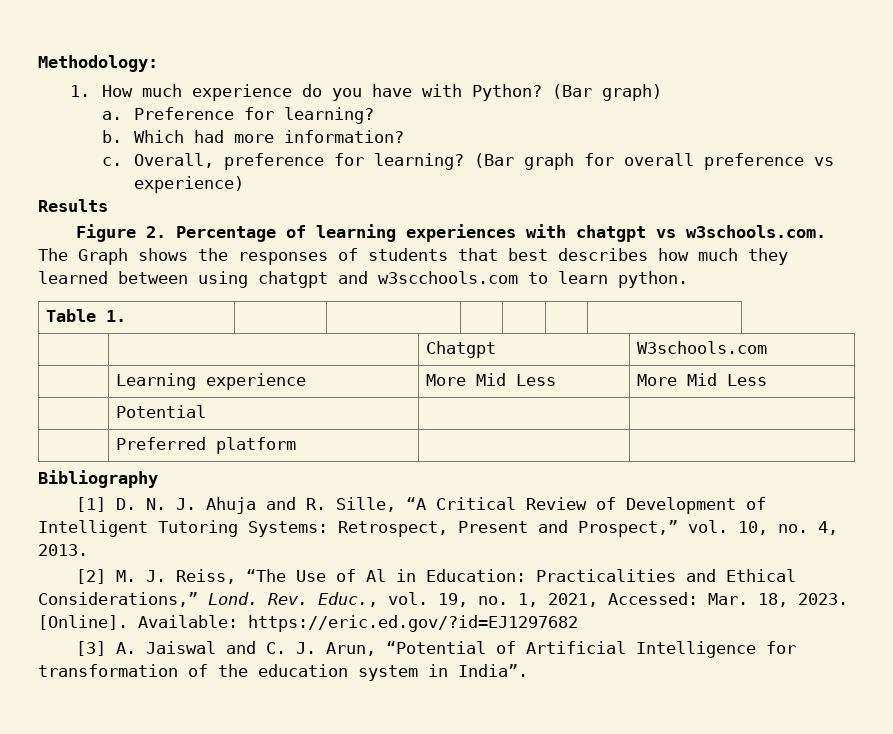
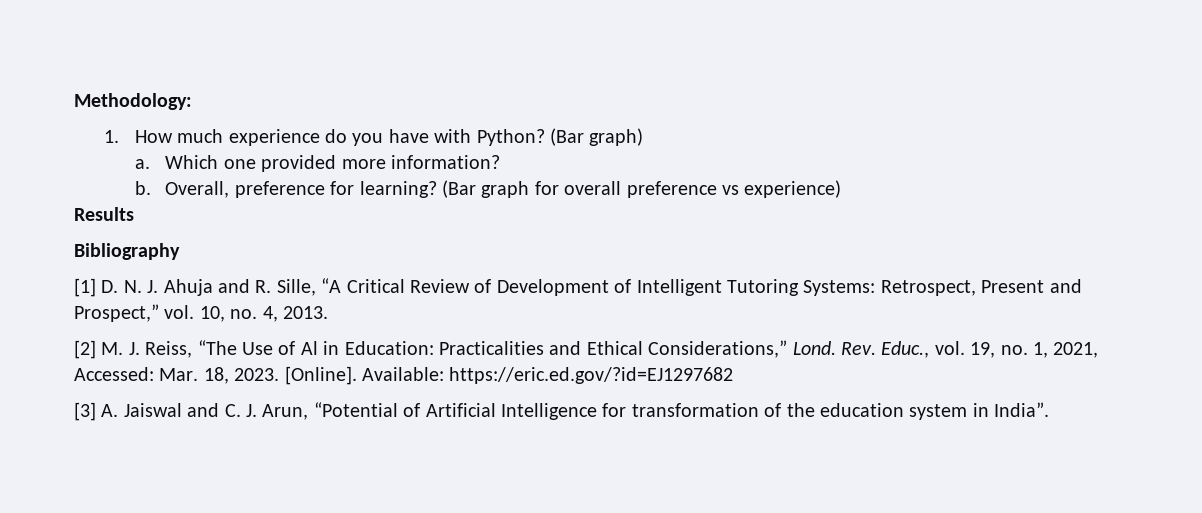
[133,107,374,124] [101,130,224,143] Preference for learning? // b. Which had -> [165,155,337,172] Which one provided
[101,157,122,166] c. -> [134,181,151,195] b.
[75,224,826,242] [38,248,788,265] [38,271,688,288] [45,309,126,322] [425,341,496,358] [636,341,767,354] [115,373,306,390] [425,373,556,386] [636,373,767,386] [115,405,206,418] [115,437,296,454] // Figure 2. Percentage of learning experiences with chatgpt vs w3schools.com. The Graph shows the responses of students that best describes how much they learned between using chatgpt and w3scchools.com to learn python. // Table 1. | | | | | | // | | Chatgpt | W3schools.com // | Learning experience | More Mid Less | More Mid Less // | Potential | | // | Preferred platform | | -> (134, 214) none

